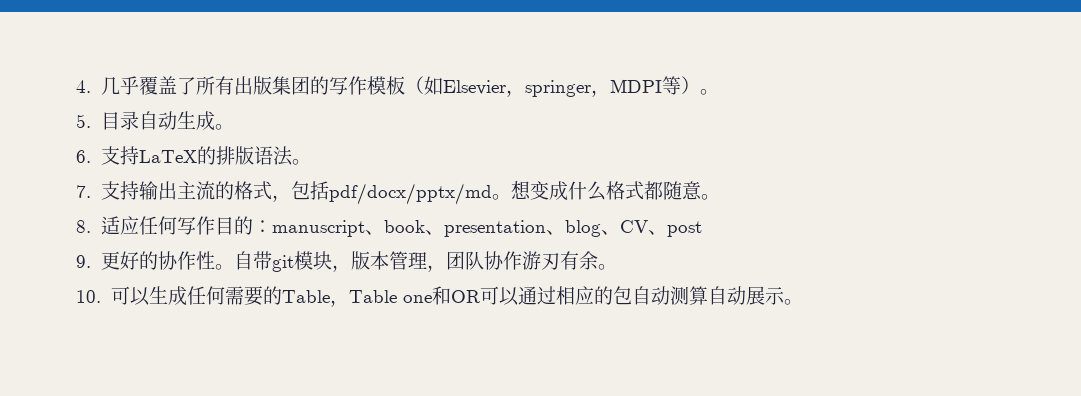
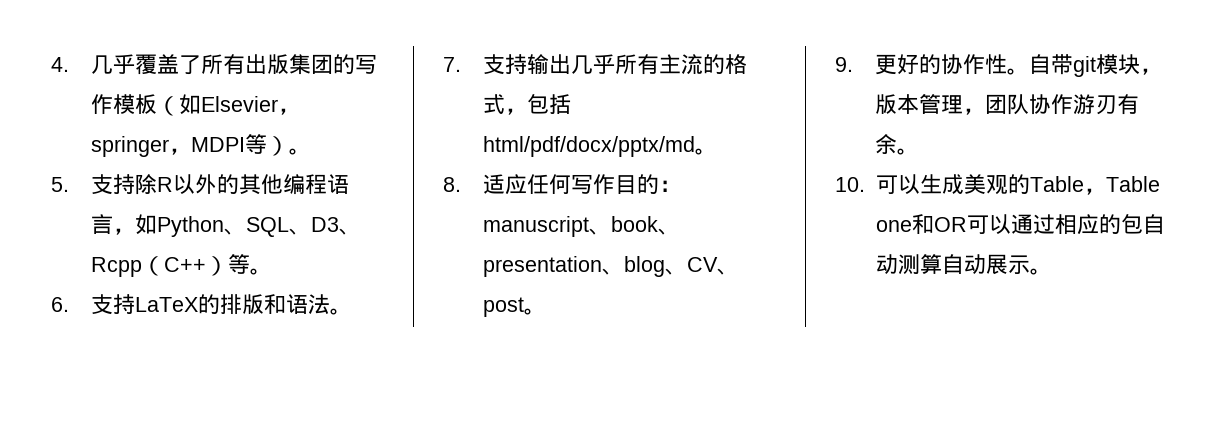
[100,111,215,131] 目录自动生成 -> [91,174,350,195] [91,214,362,237] [91,254,251,277] 支持除R以外的其他编程语言，如Python、SQL、D3、Rcpp（C++）等
(254, 155) none -> [264,294,287,314] 和
(177, 190) none -> [571,54,660,75] 几乎所有
[328,180,702,205] pdf/docx/pptx/md。想变成什么格式都随意 -> [483,136,696,157] html/pdf/docx/pptx/md
(702, 229) none -> [524,308,547,315] 。
[186,286,263,306] 任何需要 -> [963,174,1008,195] 美观

